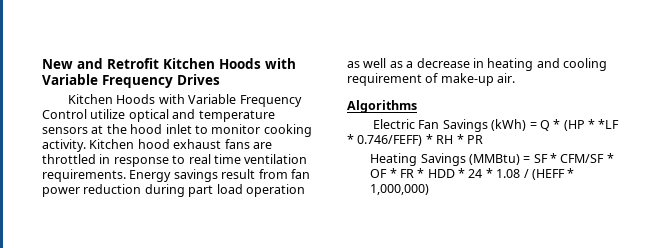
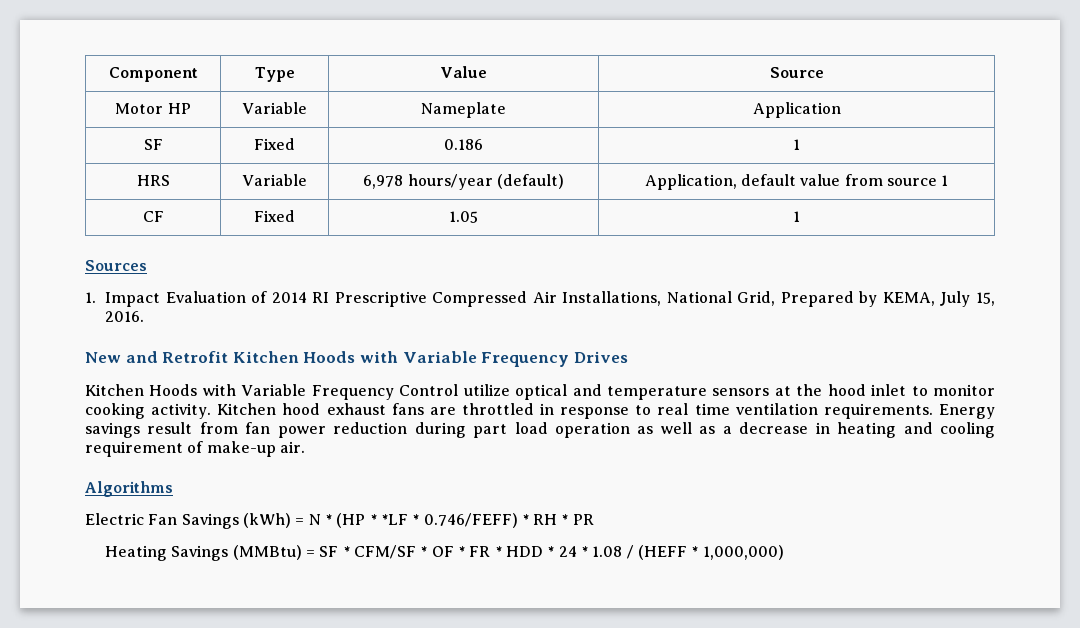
(42, 64) none -> [108,67,198,82] [254,67,295,82] [440,66,487,78] [769,67,824,78] [115,103,191,114] [242,102,307,114] [421,102,506,118] [752,102,841,118] [143,139,163,150] [254,138,295,150] [444,139,483,150] [793,139,800,150] [136,175,170,186] [242,174,307,186] [363,174,564,190] [644,174,949,190] [142,211,164,222] [254,210,295,222] [449,211,478,223] [793,211,800,222] [85,260,147,271] [85,291,996,307] [105,311,145,322] Component | Type | Value | Source // Motor HP | Variable | Nameplate | Application // SF | Fixed | 0.186 | 1 // HRS | Variable | 6,978 hours/year (default) | Application, default value from source 1 // CF | Fixed | 1.05 | 1 // Sources // 1. Impact Evaluation of 2014 RI Prescriptive Compressed Air Installations, National Grid, Prepared by KEMA, July 15, 2016. //
[539,120,550,131] Q -> [308,514,321,525] N

